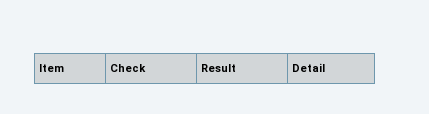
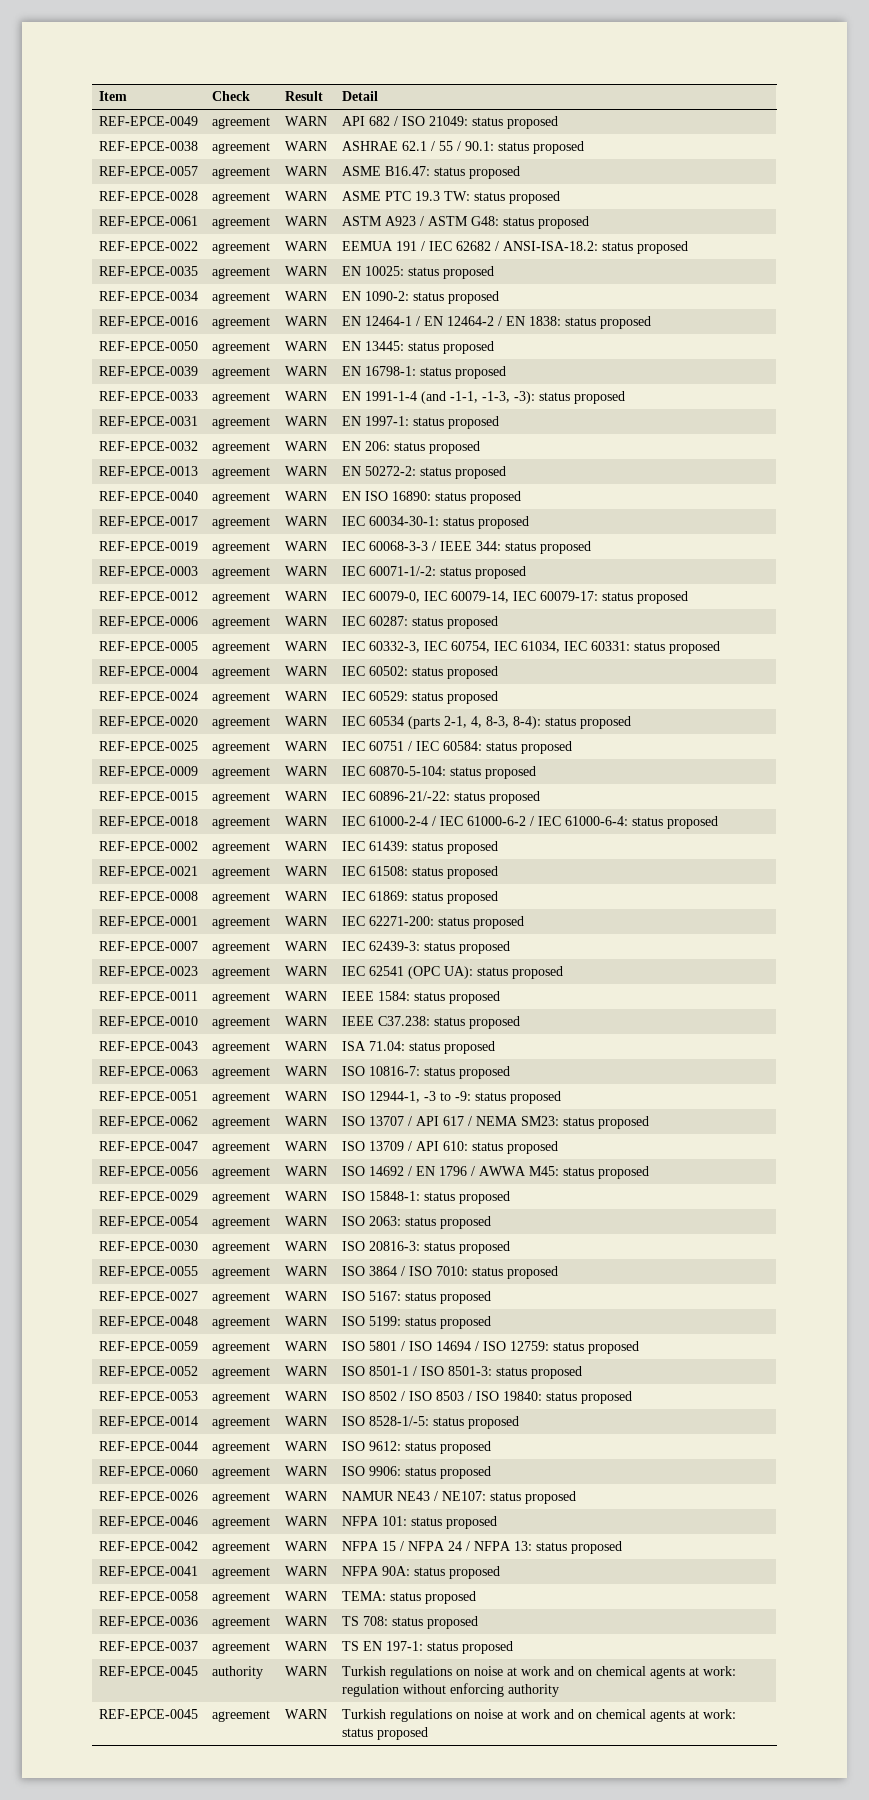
(326, 67) none -> [98,116,198,126] [211,117,270,129] [284,116,327,126] [341,116,558,129] [98,141,198,151] [211,142,270,154] [284,141,327,151] [341,141,584,154] [98,166,198,176] [211,167,270,179] [284,166,327,176] [341,166,520,179] [98,191,198,201] [211,192,270,204] [284,191,327,201] [341,191,560,204] [98,216,198,226] [211,217,270,229] [284,216,327,226] [341,216,589,229] [98,241,198,251] [211,242,270,254] [284,241,327,251] [341,241,688,254] [98,266,198,276] [211,267,270,279] [284,266,327,276] [341,266,494,279] [98,291,198,301] [211,292,270,304] [284,291,327,301] [341,291,499,304] [98,316,198,326] [211,317,270,329] [284,316,327,326] [341,316,651,329] [98,341,198,351] [211,342,270,354] [284,341,327,351] [341,341,494,354] [98,366,198,376] [211,367,270,379] [284,366,327,376] [341,366,506,379] [98,391,198,401] [211,392,270,404] [284,391,327,401] [341,391,625,404] [98,416,198,426] [211,417,270,429] [284,416,327,426] [341,416,499,429] [98,441,198,451] [211,442,270,454] [284,441,327,451] [341,441,480,454] [98,466,198,476] [211,467,270,479] [284,466,327,476] [341,466,506,479] [98,491,198,501] [211,492,270,504] [284,491,327,501] [341,491,521,504] [98,516,198,526] [211,517,270,529] [284,516,327,526] [341,516,529,529] [98,541,198,551] [211,542,270,554] [284,541,327,551] [341,541,591,554] [98,566,198,576] [211,567,270,579] [284,566,327,576] [341,566,526,579] [98,591,198,601] [211,592,270,604] [284,591,327,601] [341,591,688,604] [98,616,198,626] [211,617,270,629] [284,616,327,626] [341,616,498,629] [98,641,198,651] [211,642,270,654] [284,641,327,651] [341,641,720,654] [98,666,198,676] [211,667,270,679] [284,666,327,676] [341,666,498,679] [98,691,198,701] [211,692,270,704] [284,691,327,701] [341,691,498,704] [98,716,198,726] [211,717,270,729] [284,716,327,726] [341,716,631,729] [98,741,198,751] [211,742,270,754] [284,741,327,751] [341,741,572,754] [98,766,198,776] [211,767,270,779] [284,766,327,776] [341,766,536,779] [98,791,198,801] [211,792,270,804] [284,791,327,801] [341,791,540,804] [98,816,198,826] [211,817,270,829] [284,816,327,826] [341,816,718,829] [98,841,198,851] [211,842,270,854] [284,841,327,851] [341,841,498,854] [98,866,198,876] [211,867,270,879] [284,866,327,876] [341,866,498,879] [98,891,198,901] [211,892,270,904] [284,891,327,901] [341,891,498,904] [98,916,198,926] [211,917,270,929] [284,916,327,926] [341,916,524,929] [98,941,198,951] [211,942,270,954] [284,941,327,951] [341,941,510,954] [98,966,198,976] [211,967,270,979] [284,966,327,976] [341,966,563,979] [98,991,198,1001] [211,992,270,1004] [284,991,327,1001] [341,991,500,1004] [98,1016,198,1026] [211,1017,270,1029] [284,1016,327,1026] [341,1016,520,1029] [98,1041,198,1051] [211,1042,270,1054] [284,1041,327,1051] [341,1041,495,1054] [98,1066,198,1076] [211,1067,270,1079] [284,1066,327,1076] [341,1066,510,1079] [98,1091,198,1101] [211,1092,270,1104] [284,1091,327,1101] [341,1091,561,1104] [98,1116,198,1126] [211,1117,270,1129] [284,1116,327,1126] [341,1116,649,1129] [98,1141,198,1151] [211,1142,270,1154] [284,1141,327,1151] [341,1141,558,1154] [98,1166,198,1176] [211,1167,270,1179] [284,1166,327,1176] [341,1166,649,1179] [98,1191,198,1201] [211,1192,270,1204] [284,1191,327,1201] [341,1191,510,1204] [98,1216,198,1226] [211,1217,270,1229] [284,1216,327,1226] [341,1216,491,1229] [98,1241,198,1251] [211,1242,270,1254] [284,1241,327,1251] [341,1241,510,1254] [98,1266,198,1276] [211,1267,270,1279] [284,1266,327,1276] [341,1266,558,1279] [98,1291,198,1301] [211,1292,270,1304] [284,1291,327,1301] [341,1291,491,1304] [98,1316,198,1326] [211,1317,270,1329] [284,1316,327,1326] [341,1316,491,1329] [98,1341,198,1351] [211,1342,270,1354] [284,1341,327,1351] [341,1341,639,1354] [98,1366,198,1376] [211,1367,270,1379] [284,1366,327,1376] [341,1366,582,1379] [98,1391,198,1401] [211,1392,270,1404] [284,1391,327,1401] [341,1391,632,1404] [98,1416,198,1426] [211,1417,270,1429] [284,1416,327,1426] [341,1416,519,1429] [98,1441,198,1451] [211,1442,270,1454] [284,1441,327,1451] [341,1441,491,1454] [98,1466,198,1476] [211,1467,270,1479] [284,1466,327,1476] [341,1466,491,1479] [98,1491,198,1501] [211,1492,270,1504] [284,1491,327,1501] [341,1491,576,1504] [98,1516,198,1526] [211,1517,270,1529] [284,1516,327,1526] [341,1516,497,1529] [98,1541,198,1551] [211,1542,270,1554] [284,1541,327,1551] [341,1541,622,1554] [98,1566,198,1576] [211,1567,270,1579] [284,1566,327,1576] [341,1566,500,1579] [98,1591,198,1601] [211,1592,270,1604] [284,1591,327,1601] [341,1591,476,1604] [98,1616,198,1626] [211,1617,270,1629] [284,1616,327,1626] [341,1616,478,1629] [98,1641,198,1651] [211,1642,270,1654] [284,1641,327,1651] [341,1641,513,1654] [98,1666,198,1676] [211,1666,263,1679] [284,1666,327,1676] [341,1666,736,1679] [341,1683,559,1697] [98,1709,198,1719] [211,1710,270,1722] [284,1709,327,1719] [341,1709,736,1722] [341,1727,428,1740] // REF-EPCE-0049 | agreement | WARN | API 682 / ISO 21049: status proposed // REF-EPCE-0038 | agreement | WARN | ASHRAE 62.1 / 55 / 90.1: status proposed // REF-EPCE-0057 | agreement | WARN | ASME B16.47: status proposed // REF-EPCE-0028 | agreement | WARN | ASME PTC 19.3 TW: status proposed // REF-EPCE-0061 | agreement | WARN | ASTM A923 / ASTM G48: status proposed // REF-EPCE-0022 | agreement | WARN | EEMUA 191 / IEC 62682 / ANSI-ISA-18.2: status proposed // REF-EPCE-0035 | agreement | WARN | EN 10025: status proposed // REF-EPCE-0034 | agreement | WARN | EN 1090-2: status proposed // REF-EPCE-0016 | agreement | WARN | EN 12464-1 / EN 12464-2 / EN 1838: status proposed // REF-EPCE-0050 | agreement | WARN | EN 13445: status proposed // REF-EPCE-0039 | agreement | WARN | EN 16798-1: status proposed // REF-EPCE-0033 | agreement | WARN | EN 1991-1-4 (and -1-1, -1-3, -3): status proposed // REF-EPCE-0031 | agreement | WARN | EN 1997-1: status proposed // REF-EPCE-0032 | agreement | WARN | EN 206: status proposed // REF-EPCE-0013 | agreement | WARN | EN 50272-2: status proposed // REF-EPCE-0040 | agreement | WARN | EN ISO 16890: status proposed // REF-EPCE-0017 | agreement | WARN | IEC 60034-30-1: status proposed // REF-EPCE-0019 | agreement | WARN | IEC 60068-3-3 / IEEE 344: status proposed // REF-EPCE-0003 | agreement | WARN | IEC 60071-1/-2: status proposed // REF-EPCE-0012 | agreement | WARN | IEC 60079-0, IEC 60079-14, IEC 60079-17: status proposed // REF-EPCE-0006 | agreement | WARN | IEC 60287: status proposed // REF-EPCE-0005 | agreement | WARN | IEC 60332-3, IEC 60754, IEC 61034, IEC 60331: status proposed // REF-EPCE-0004 | agreement | WARN | IEC 60502: status proposed // REF-EPCE-0024 | agreement | WARN | IEC 60529: status proposed // REF-EPCE-0020 | agreement | WARN | IEC 60534 (parts 2-1, 4, 8-3, 8-4): status proposed // REF-EPCE-0025 | agreement | WARN | IEC 60751 / IEC 60584: status proposed // REF-EPCE-0009 | agreement | WARN | IEC 60870-5-104: status proposed // REF-EPCE-0015 | agreement | WARN | IEC 60896-21/-22: status proposed // REF-EPCE-0018 | agreement | WARN | IEC 61000-2-4 / IEC 61000-6-2 / IEC 61000-6-4: status proposed // REF-EPCE-0002 | agreement | WARN | IEC 61439: status proposed // REF-EPCE-0021 | agreement | WARN | IEC 61508: status proposed // REF-EPCE-0008 | agreement | WARN | IEC 61869: status proposed // REF-EPCE-0001 | agreement | WARN | IEC 62271-200: status proposed // REF-EPCE-0007 | agreement | WARN | IEC 62439-3: status proposed // REF-EPCE-0023 | agreement | WARN | IEC 62541 (OPC UA): status proposed // REF-EPCE-0011 | agreement | WARN | IEEE 1584: status proposed // REF-EPCE-0010 | agreement | WARN | IEEE C37.238: status proposed // REF-EPCE-0043 | agreement | WARN | ISA 71.04: status proposed // REF-EPCE-0063 | agreement | WARN | ISO 10816-7: status proposed // REF-EPCE-0051 | agreement | WARN | ISO 12944-1, -3 to -9: status proposed // REF-EPCE-0062 | agreement | WARN | ISO 13707 / API 617 / NEMA SM23: status proposed // REF-EPCE-0047 | agreement | WARN | ISO 13709 / API 610: status proposed // REF-EPCE-0056 | agreement | WARN | ISO 14692 / EN 1796 / AWWA M45: status proposed // REF-EPCE-0029 | agreement | WARN | ISO 15848-1: status proposed // REF-EPCE-0054 | agreement | WARN | ISO 2063: status proposed // REF-EPCE-0030 | agreement | WARN | ISO 20816-3: status proposed // REF-EPCE-0055 | agreement | WARN | ISO 3864 / ISO 7010: status proposed // REF-EPCE-0027 | agreement | WARN | ISO 5167: status proposed // REF-EPCE-0048 | agreement | WARN | ISO 5199: status proposed // REF-EPCE-0059 | agreement | WARN | ISO 5801 / ISO 14694 / ISO 12759: status proposed // REF-EPCE-0052 | agreement | WARN | ISO 8501-1 / ISO 8501-3: status proposed // REF-EPCE-0053 | agreement | WARN | ISO 8502 / ISO 8503 / ISO 19840: status proposed // REF-EPCE-0014 | agreement | WARN | ISO 8528-1/-5: status proposed // REF-EPCE-0044 | agreement | WARN | ISO 9612: status proposed // REF-EPCE-0060 | agreement | WARN | ISO 9906: status proposed // REF-EPCE-0026 | agreement | WARN | NAMUR NE43 / NE107: status proposed // REF-EPCE-0046 | agreement | WARN | NFPA 101: status proposed // REF-EPCE-0042 | agreement | WARN | NFPA 15 / NFPA 24 / NFPA 13: status proposed // REF-EPCE-0041 | agreement | WARN | NFPA 90A: status proposed // REF-EPCE-0058 | agreement | WARN | TEMA: status proposed // REF-EPCE-0036 | agreement | WARN | TS 708: status proposed // REF-EPCE-0037 | agreement | WARN | TS EN 197-1: status proposed // REF-EPCE-0045 | authority | WARN | Turkish regulations on noise at work and on chemical agents at work: regulation without enforcing authority // REF-EPCE-0045 | agreement | WARN | Turkish regulations on noise at work and on chemical agents at work: status proposed

